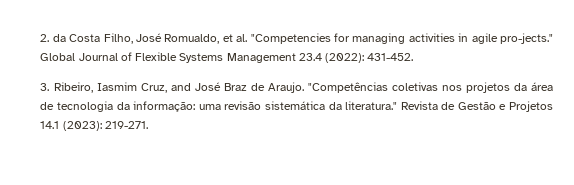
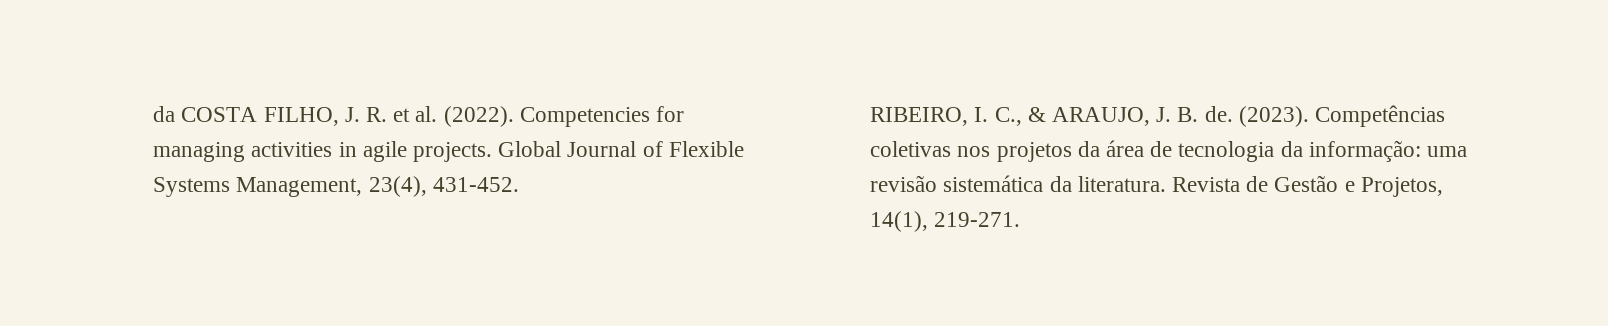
[40,33,331,44] 2. da Costa Filho, José Romualdo, et al. "Competencies -> [153,106,650,127] da COSTA FILHO, J. R. et al. (2022). Competencies
[499,33,553,44] pro-jects." -> [412,142,492,162] projects.
[226,53,414,63] [40,82,388,93] Management 23.4 (2022): 431-452. // 3. Ribeiro, Iasmim Cruz, and José Braz de Araujo. "Competências -> [236,176,519,197] [870,105,1446,127] Management, 23(4), 431-452. // RIBEIRO, I. C., & ARAUJO, J. B. de. (2023). Competências
[345,101,398,110] literatura." -> [1077,176,1166,192] literatura.
[509,101,554,112] [40,121,102,131] Projetos 14.1 (2023): -> [1360,177,1443,197] [870,211,929,232] Projetos, 14(1),

